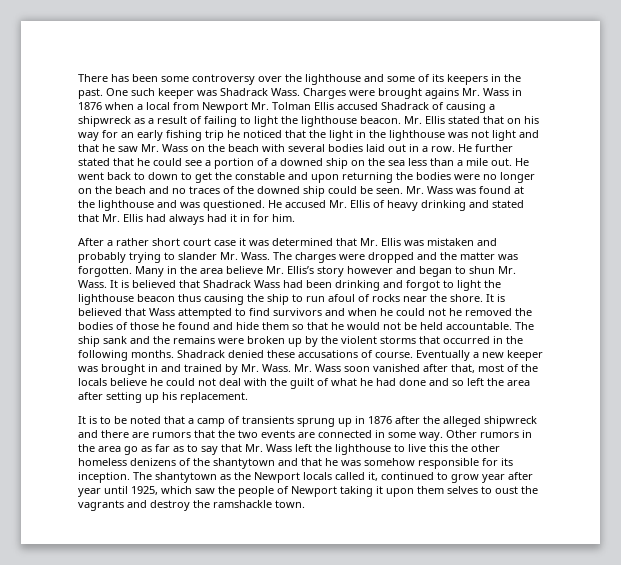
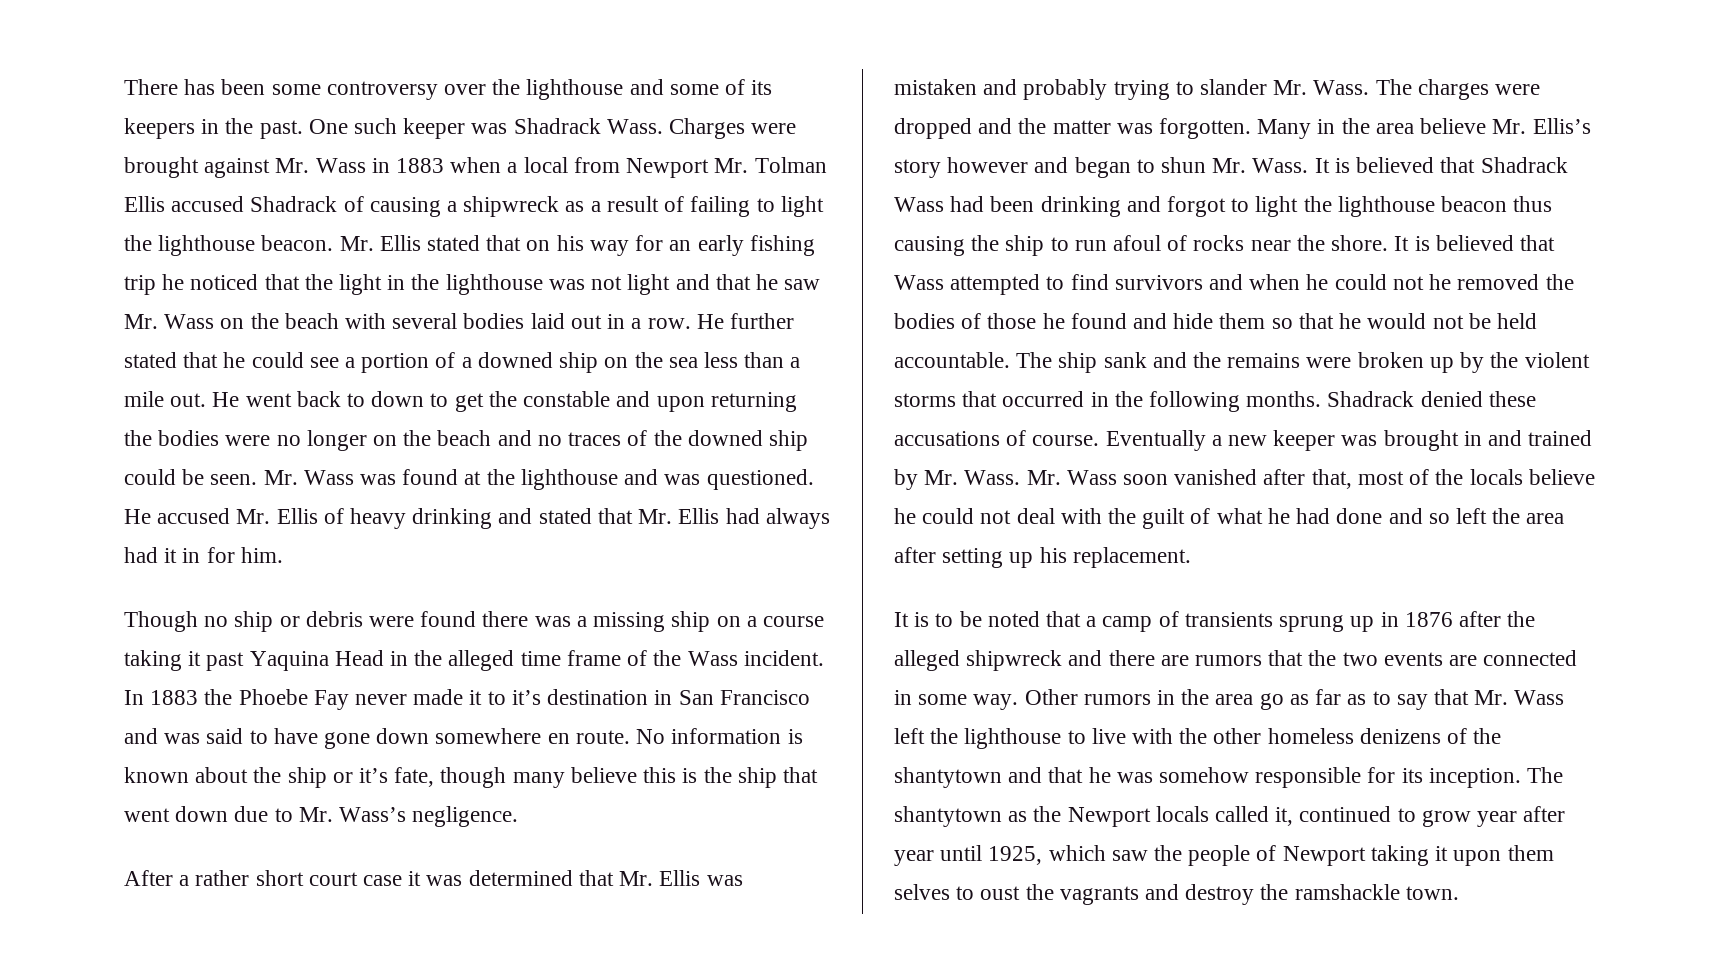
[425,88,459,99] agains -> [204,158,271,178] against
[78,102,102,110] 1876 -> [396,158,445,173] 1883
(295, 218) none -> [124,611,824,632] [124,650,824,671] [124,689,810,710] [124,728,803,749] [124,767,818,788] [124,806,519,827] // Though no ship or debris were found there was a missing ship on a course taking it past Yaquina Head in the alleged time frame of the Wass incident. In 1883 the Phoebe Fay never made it to it’s destination in San Francisco and was said to have gone down somewhere en route. No information is known about the ship or it’s fate, though many believe this is the ship that went down due to Mr. Wass’s negligence.
[429,444,448,452] this -> [1132,728,1174,744] with

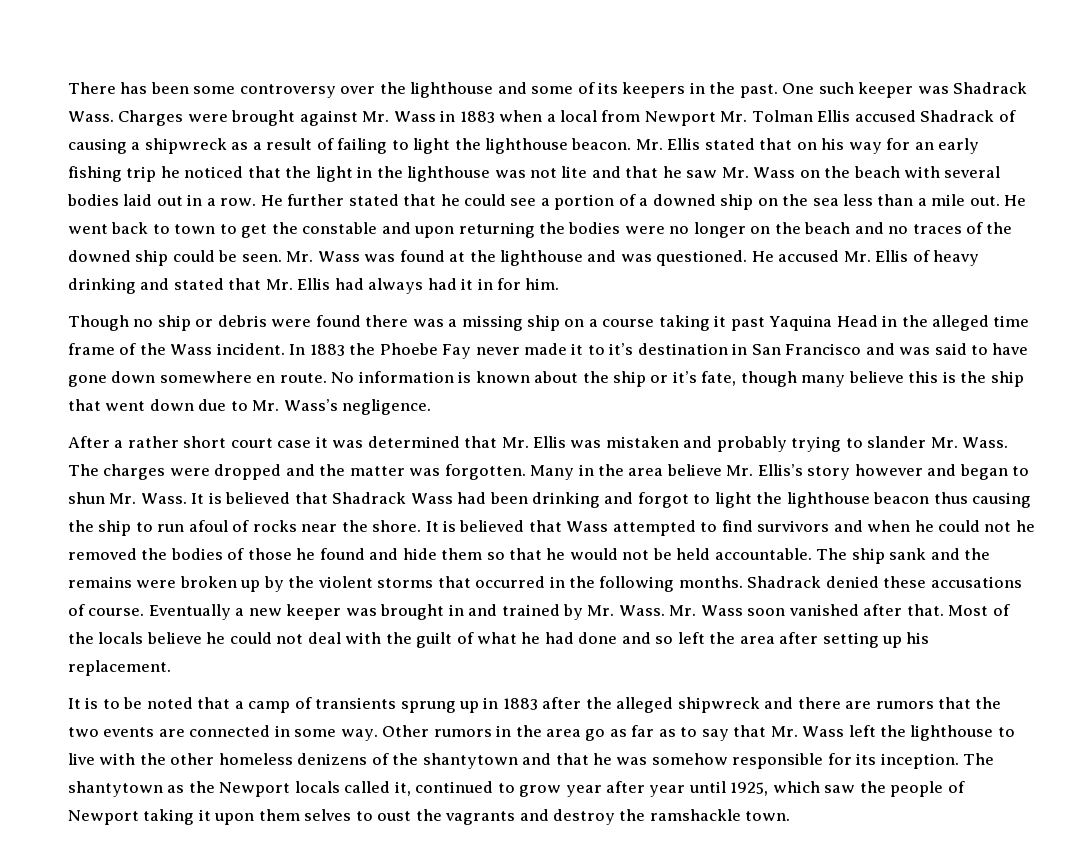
[627,274,671,295] light -> [561,166,588,178] lite
[371,391,425,407] down -> [174,224,216,234] town
[1311,469,1404,489] that, most -> [906,604,989,616] that. Most
[1404,612,1453,627] 1876 -> [502,698,538,710] 1883

